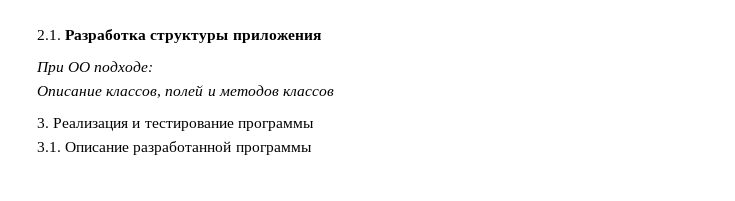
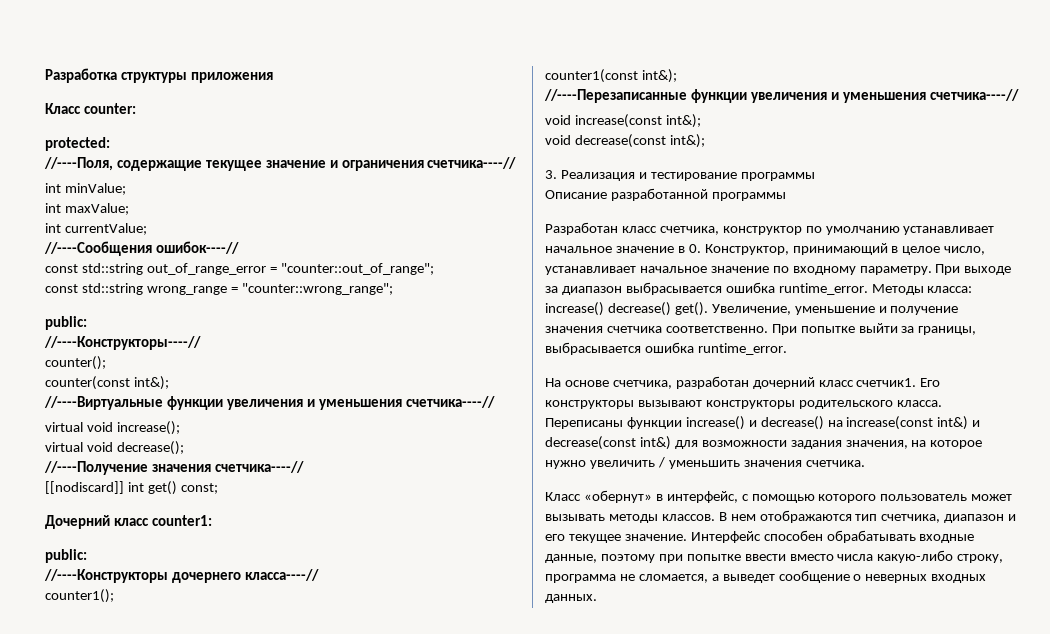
[37,30,61,40] 2.1. -> (45, 75) none
[36,61,154,75] [37,85,334,98] При ОО подходе: // Описание классов, полей и методов классов -> [45,103,136,114] [45,137,110,151] [44,157,517,171] [45,183,126,195] [45,203,129,215] [45,223,147,235] [44,241,239,256] [45,263,434,275] [45,283,393,295] [45,316,87,330] [44,336,201,350] [45,356,106,370] [45,376,169,390] [44,396,495,410] [45,421,180,435] [45,441,184,455] [44,461,304,475] [45,481,218,495] [45,515,212,529] [45,549,87,563] [44,569,319,583] [45,589,114,603] [545,69,677,83] [544,89,1019,103] [545,114,701,128] [545,134,705,148] Класс counter: // protected: // //----Поля, содержащие текущее значение и ограничения счетчика----// // int minValue; // int maxValue; // int currentValue; // //----Сообщения ошибок----// // const std::string out_of_range_error = "counter::out_of_range"; // const std::string wrong_range = "counter::wrong_range"; // public: // //----Конструкторы----// // counter(); // counter(const int&); // //----Виртуальные функции увеличения и уменьшения счетчика----// // virtual void increase(); // virtual void decrease(); // //----Получение значения счетчика----// // [[nodiscard]] int get() const; // Дочерний класс counter1: // public: // //----Конструкторы дочернего класса----// // counter1(); // counter1(const int&); // //----Перезаписанные функции увеличения и уменьшения счетчика----// // void increase(const int&); // void decrease(const int&);
[37,142,61,152] 3.1. -> (815, 176) none
(312, 150) none -> [545,222,995,235] [545,243,986,255] [545,264,1012,275] [545,282,973,295] [545,302,959,316] [545,323,977,335] [545,342,787,355] [545,376,941,389] [545,400,942,409] [545,416,981,430] [545,436,983,450] [545,457,865,469] [545,490,1013,503] [545,510,1017,523] [545,530,975,543] [545,550,1004,563] [545,570,987,583] [545,594,597,603] // Разработан класс счетчика, конструктор по умолчанию устанавливает начальное значение в 0. Конструктор, принимающий в целое число, устанавливает начальное значение по входному параметру. При выходе за диапазон выбрасывается ошибка runtime_error. Методы класса: increase() decrease() get(). Увеличение, уменьшение и получение значения счетчика соответственно. При попытке выйти за границы, выбрасывается ошибка runtime_error. // На основе счетчика, разработан дочерний класс счетчик1. Его конструкторы вызывают конструкторы родительского класса. Переписаны функции increase() и decrease() на increase(const int&) и decrease(const int&) для возможности задания значения, на которое нужно увеличить / уменьшить значения счетчика. // Класс «обернут» в интерфейс, с помощью которого пользователь может вызывать методы классов. В нем отображаются тип счетчика, диапазон и его текущее значение. Интерфейс способен обрабатывать входные данные, поэтому при попытке ввести вместо числа какую-либо строку, программа не сломается, а выведет сообщение о неверных входных данных.

